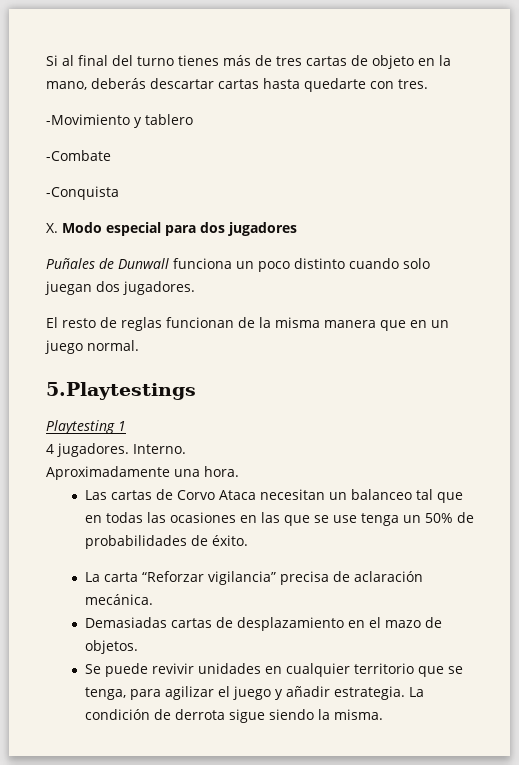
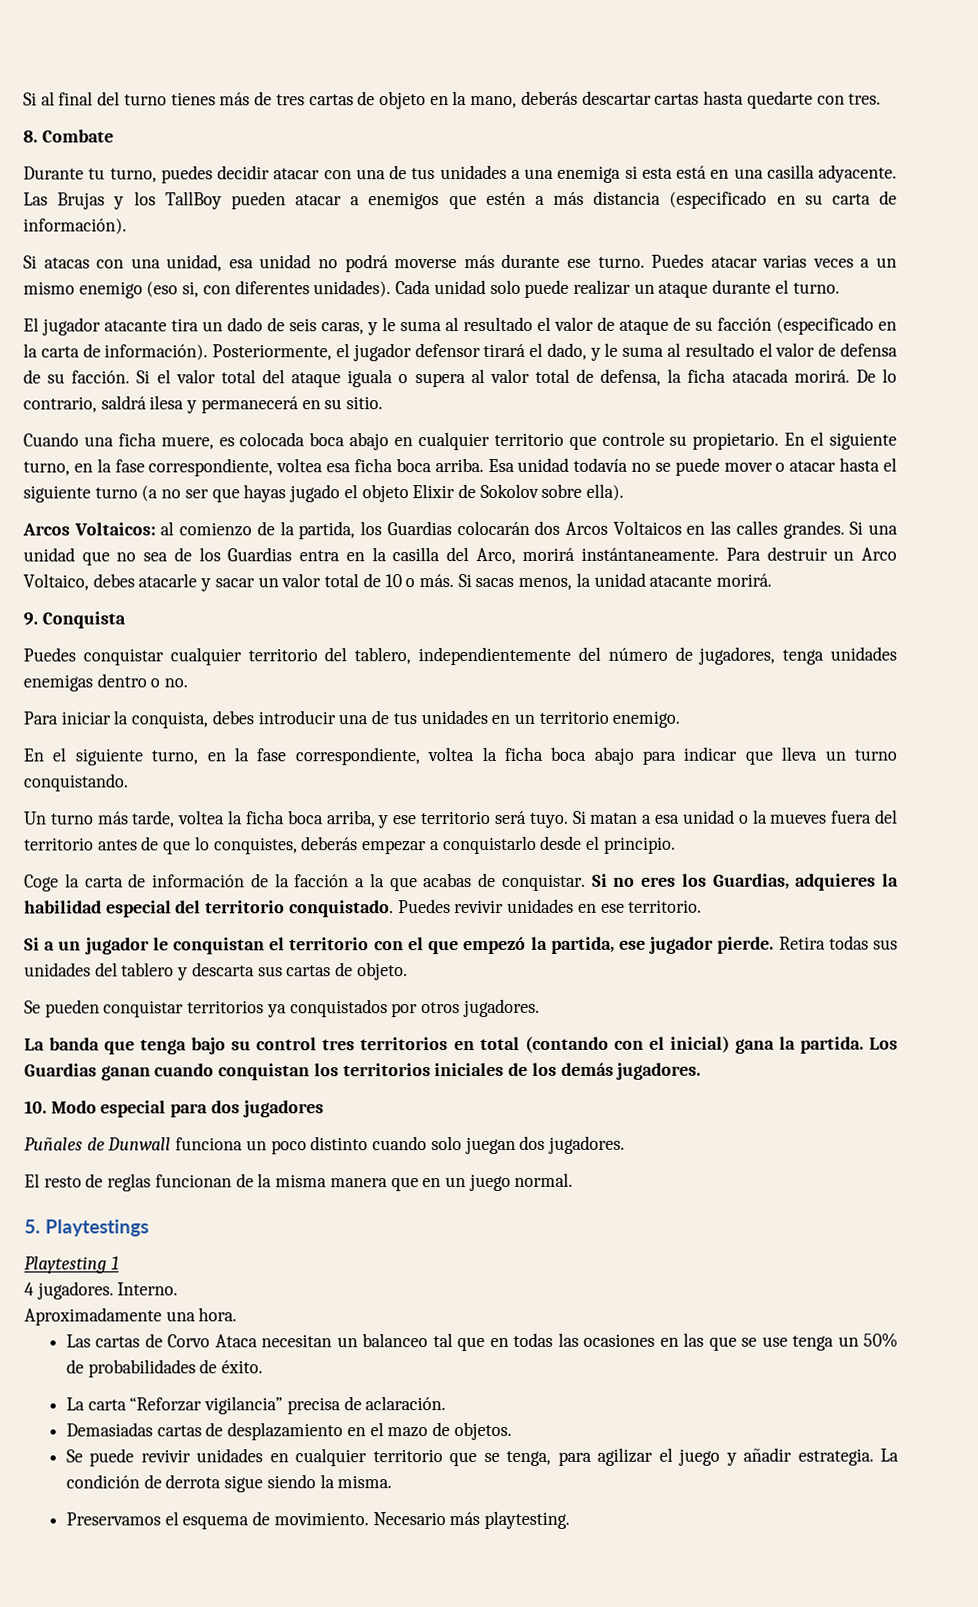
[46,114,193,128] [46,150,111,161] [46,186,119,200] [46,223,58,233] -Movimiento y tablero // -Combate // -Conquista // X. -> [23,129,114,143] [23,164,897,184] [23,190,897,210] [23,218,127,235] [23,253,897,273] [23,279,840,299] [23,316,897,336] [23,342,898,362] [23,368,897,388] [23,395,384,414] [23,431,897,451] [23,457,898,477] [23,483,625,503] [22,520,898,540] [23,546,897,566] [23,572,773,592] [23,611,126,629] [23,646,898,666] [23,673,189,692] [23,710,681,729] [23,746,898,766] [23,773,128,792] [24,809,899,829] [24,835,676,855] [24,872,899,892] [24,898,703,918] [24,935,899,955] [24,962,408,981] [24,998,540,1018] [24,1035,898,1055] [24,1062,702,1081] [24,1100,47,1114] 8. Combate // Durante tu turno, puedes decidir atacar con una de tus unidades a una enemiga si esta está en una casilla adyacente. Las Brujas y los TallBoy pueden atacar a enemigos que estén a más distancia (especificado en su carta de información). // Si atacas con una unidad, esa unidad no podrá moverse más durante ese turno. Puedes atacar varias veces a un mismo enemigo (eso si, con diferentes unidades). Cada unidad solo puede realizar un ataque durante el turno. // El jugador atacante tira un dado de seis caras, y le suma al resultado el valor de ataque de su facción (especificado en la carta de información). Posteriormente, el jugador defensor tirará el dado, y le suma al resultado el valor de defensa de su facción. Si el valor total del ataque iguala o supera al valor total de defensa, la ficha atacada morirá. De lo contrario, saldrá ilesa y permanecerá en su sitio. // Cuando una ficha muere, es colocada boca abajo en cualquier territorio que controle su propietario. En el siguiente turno, en la fase correspondiente, voltea esa ficha boca arriba. Esa unidad todavía no se puede mover o atacar hasta el siguiente turno (a no ser que hayas jugado el objeto Elixir de Sokolov sobre ella). // Arcos Voltaicos: al comienzo de la partida, los Guardias colocarán dos Arcos Voltaicos en las calles grandes. Si una unidad que no sea de los Guardias entra en la casilla del Arco, morirá instántaneamente. Para destruir un Arco Voltaico, debes atacarle y sacar un valor total de 10 o más. Si sacas menos, la unidad atacante morirá. // 9. Conquista // Puedes conquistar cualquier territorio del tablero, independientemente del número de jugadores, tenga unidades enemigas dentro o no. // Para iniciar la conquista, debes introducir una de tus unidades en un territorio enemigo. // En el siguiente turno, en la fase correspondiente, voltea la ficha boca abajo para indicar que lleva un turno conquistando. // Un turno más tarde, voltea la ficha boca arriba, y ese territorio será tuyo. Si matan a esa unidad o la mueves fuera del territorio antes de que lo conquistes, deberás empezar a conquistarlo desde el principio. // Coge la carta de información de la facción a la que acabas de conquistar. Si no eres los Guardias, adquieres la habilidad especial del territorio conquistado. Puedes revivir unidades en ese territorio. // Si a un jugador le conquistan el territorio con el que empezó la partida, ese jugador pierde. Retira todas sus unidades del tablero y descarta sus cartas de objeto. // Se pueden conquistar territorios ya conquistados por otros jugadores. // La banda que tenga bajo su control tres territorios en total (contando con el inicial) gana la partida. Los Guardias ganan cuando conquistan los territorios iniciales de los demás jugadores. // 10.
[46,382,196,400] 5.Playtestings -> [24,1219,150,1237] 5. Playtestings
[353,571,423,582] [84,594,153,605] aclaración mecánica. -> [365,1396,447,1411] aclaración.
(383, 714) none -> [65,1510,571,1530] // Preservamos el esquema de movimiento. Necesario más playtesting.

